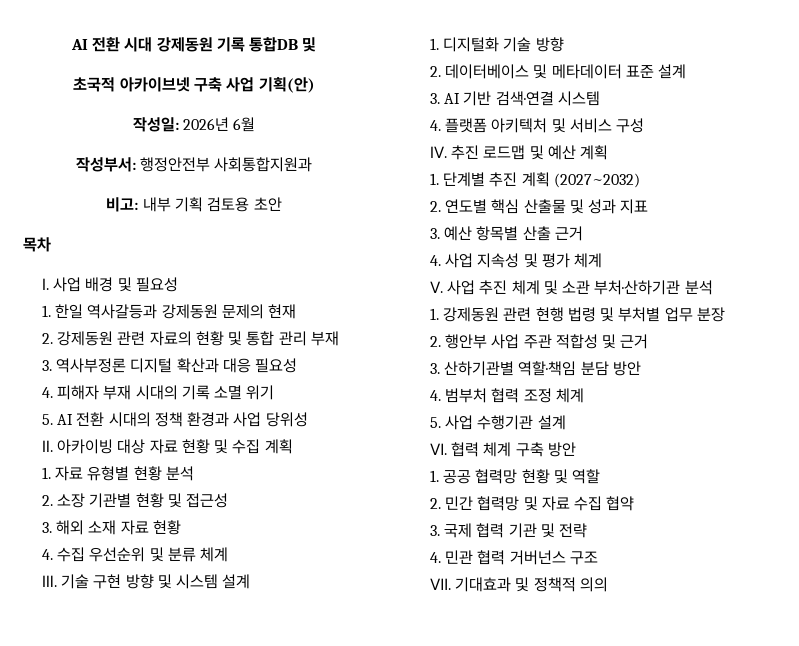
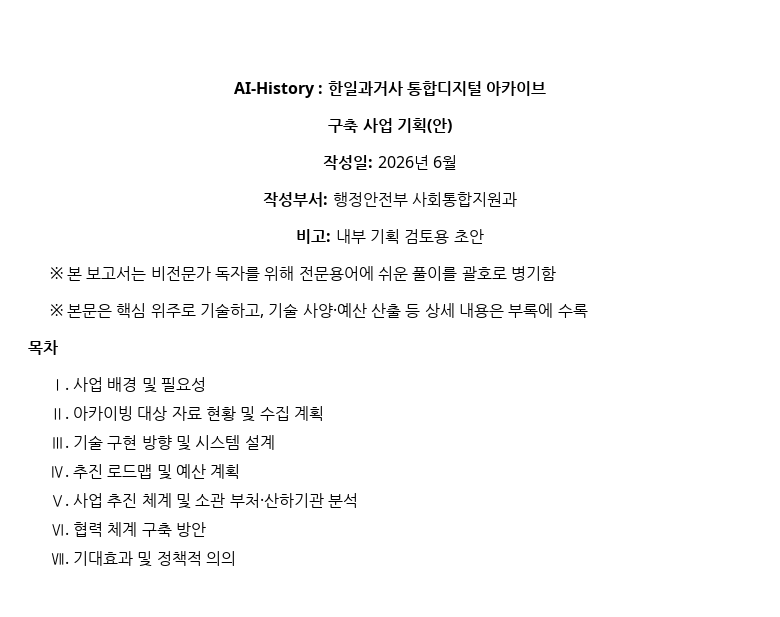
[70,37,317,52] [73,77,190,92] AI 전환 시대 강제동원 기록 통합DB 및 // 초국적 아카이브넷 -> [233,81,547,98] AI-History : 한일과거사 통합디지털 아카이브 //
(282, 204) none -> [49,266,557,281] [49,303,588,318] // ※ 본 보고서는 비전문가 독자를 위해 전문용어에 쉬운 풀이를 괄호로 병기함 // ※ 본문은 핵심 위주로 기술하고, 기술 사양·예산 산출 등 상세 내용은 부록에 수록
[41,304,297,319] [41,331,340,346] [41,358,298,373] [41,385,275,400] [41,412,308,427] // 1. 한일 역사갈등과 강제동원 문제의 현재 // 2. 강제동원 관련 자료의 현황 및 통합 관리 부재 // 3. 역사부정론 디지털 확산과 대응 필요성 // 4. 피해자 부재 시대의 기록 소멸 위기 // 5. AI 전환 시대의 정책 환경과 사업 당위성 -> (207, 384) none
[41,466,194,481] [41,493,229,508] [41,520,181,535] [41,547,229,562] // 1. 자료 유형별 현황 분석 // 2. 소장 기관별 현황 및 접근성 // 3. 해외 소재 자료 현황 // 4. 수집 우선순위 및 분류 체계 -> (325, 413) none
[429,37,564,52] [429,64,687,79] [429,91,600,106] [429,118,645,133] // 1. 디지털화 기술 방향 // 2. 데이터베이스 및 메타데이터 표준 설계 // 3. AI 기반 검색·연결 시스템 // 4. 플랫폼 아키텍처 및 서비스 구성 -> (275, 442) none
[429,172,640,188] [429,199,649,214] [429,226,583,241] [429,253,603,268] // 1. 단계별 추진 계획 (2027~2032) // 2. 연도별 핵심 산출물 및 성과 지표 // 3. 예산 항목별 산출 근거 // 4. 사업 지속성 및 평가 체계 -> (241, 471) none
[429,307,726,322] [429,334,649,349] [429,361,641,376] [429,388,584,403] [429,415,566,430] // 1. 강제동원 관련 현행 법령 및 부처별 업무 분장 // 2. 행안부 사업 주관 적합성 및 근거 // 3. 산하기관별 역할·책임 분담 방안 // 4. 범부처 협력 조정 체계 // 5. 사업 수행기관 설계 -> (359, 500) none
[429,469,601,484] [429,496,635,511] [429,523,588,538] [429,550,598,565] // 1. 공공 협력망 현황 및 역할 // 2. 민간 협력망 및 자료 수집 협약 // 3. 국제 협력 기관 및 전략 // 4. 민관 협력 거버넌스 구조 -> (207, 529) none

